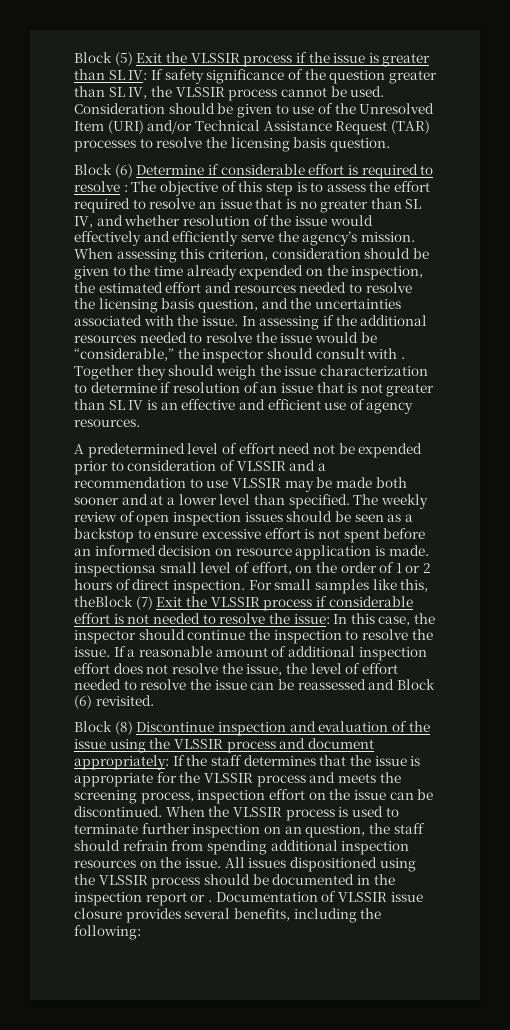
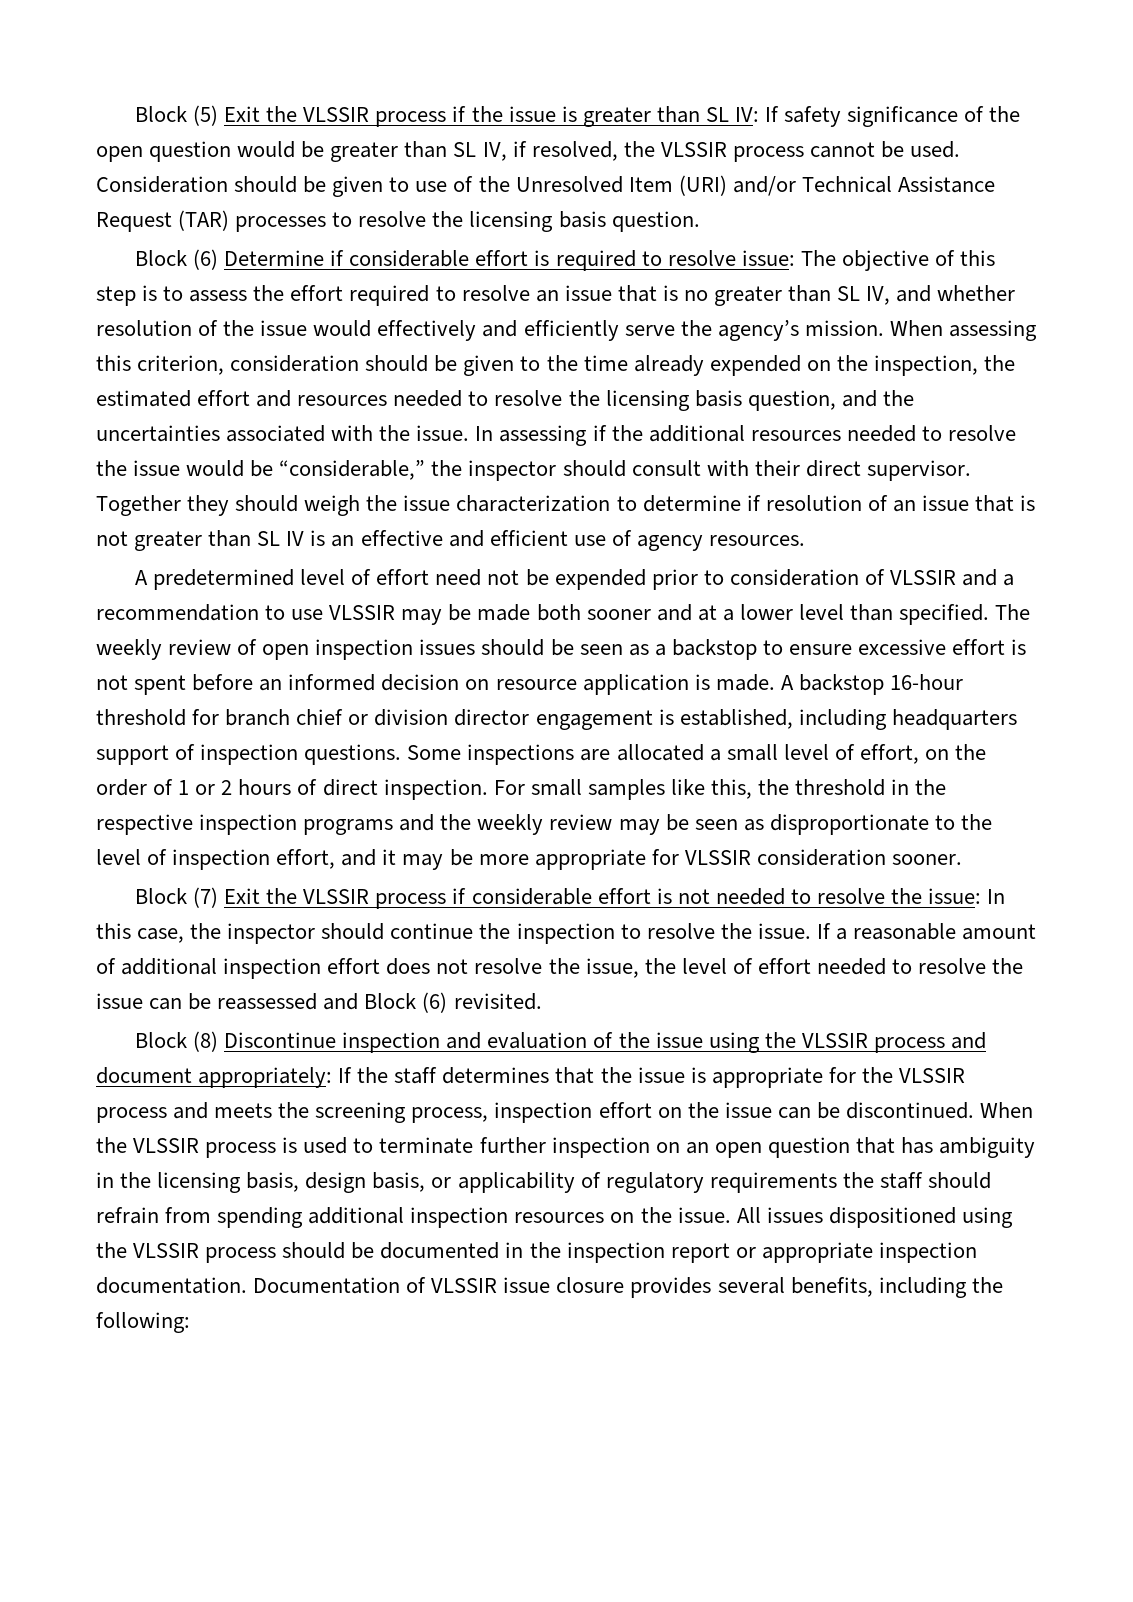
[329,70,437,84] [74,86,148,99] question greater than SL IV, -> [96,141,618,162] open question would be greater than SL IV, if resolved,
[123,185,128,192] : -> [741,250,795,266] issue:
[400,357,405,359] . -> [754,460,971,481] their direct supervisor.
[74,563,156,577] inspectionsa -> [780,674,963,695] [96,709,1017,730] [96,744,721,765] A backstop 16-hour threshold for branch chief or division director engagement is established, including headquarters support of inspection questions. Some inspections are allocated a
[74,596,133,607] theBlock -> [758,779,947,796] [96,814,992,835] [96,849,962,870] [135,888,188,904] the threshold in the respective inspection programs and the weekly review may be seen as disproportionate to the level of inspection effort, and it may be more appropriate for VLSSIR consideration sooner. // Block
[305,824,366,838] question, -> [714,1137,1036,1158] [96,1172,837,1193] open question that has ambiguity in the licensing basis, design basis, or applicability of regulatory requirements
[207,900,212,902] . -> [761,1242,977,1263] [96,1277,247,1294] appropriate inspection documentation.

